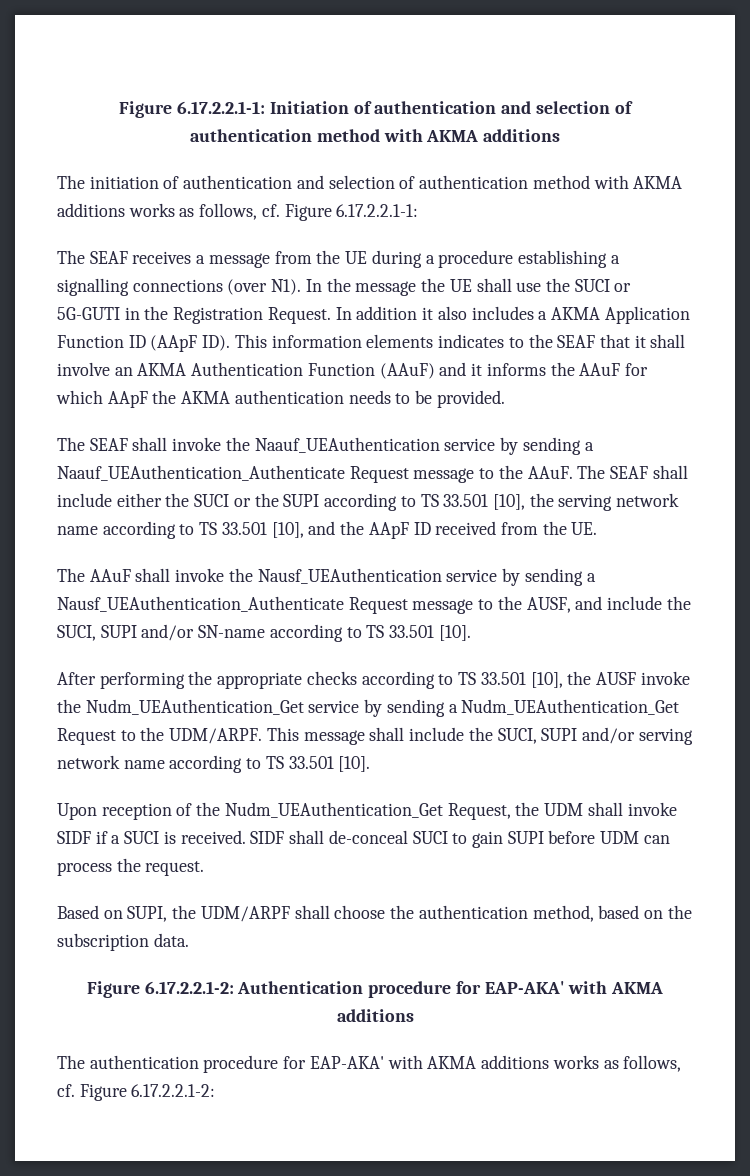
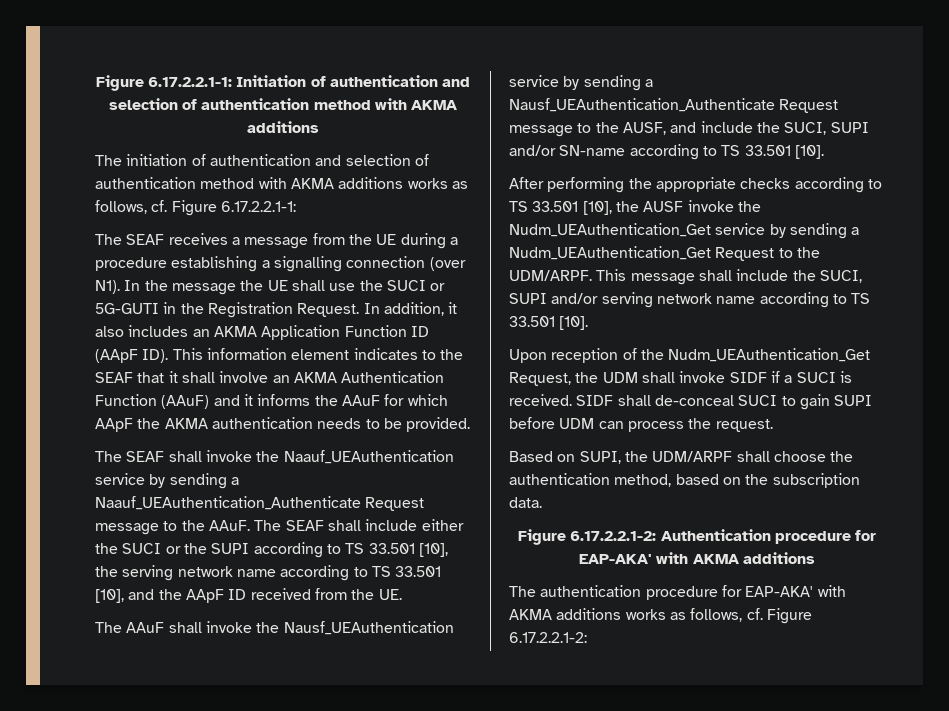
[132,279,223,292] connections -> [346,256,426,268] connection
[356,306,418,320] addition -> [383,302,444,316] addition,
[538,311,548,320] a -> [192,329,210,337] an
[366,334,434,348] elements -> [291,349,350,360] element

